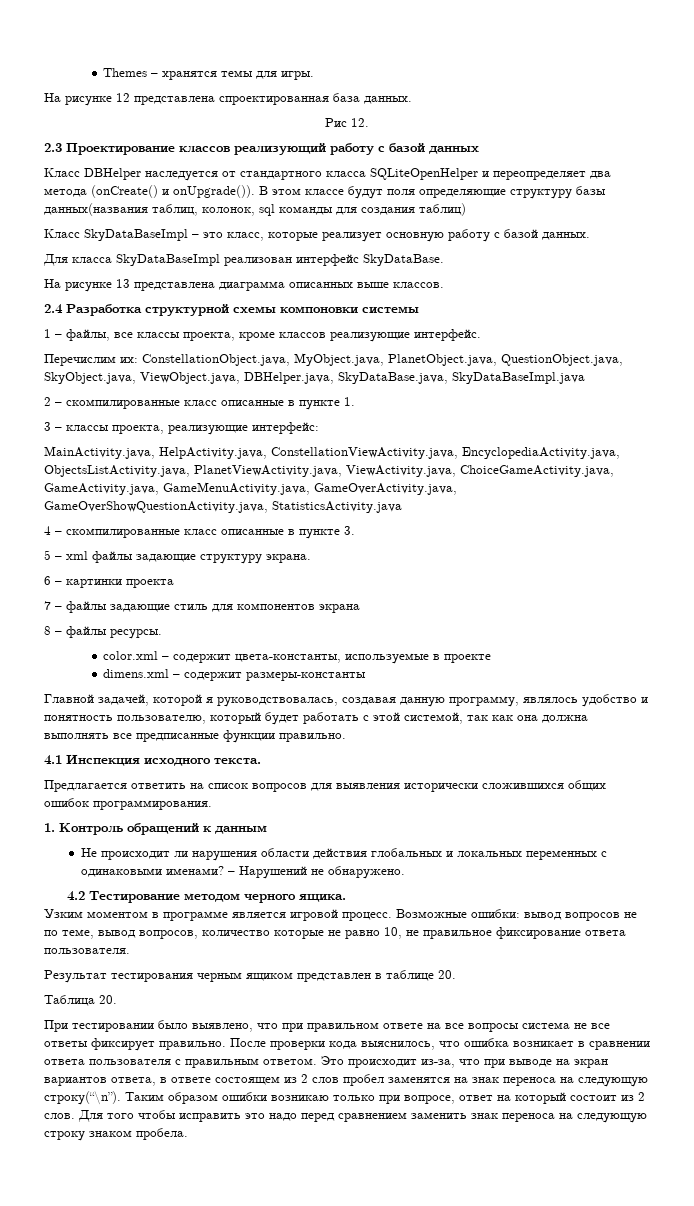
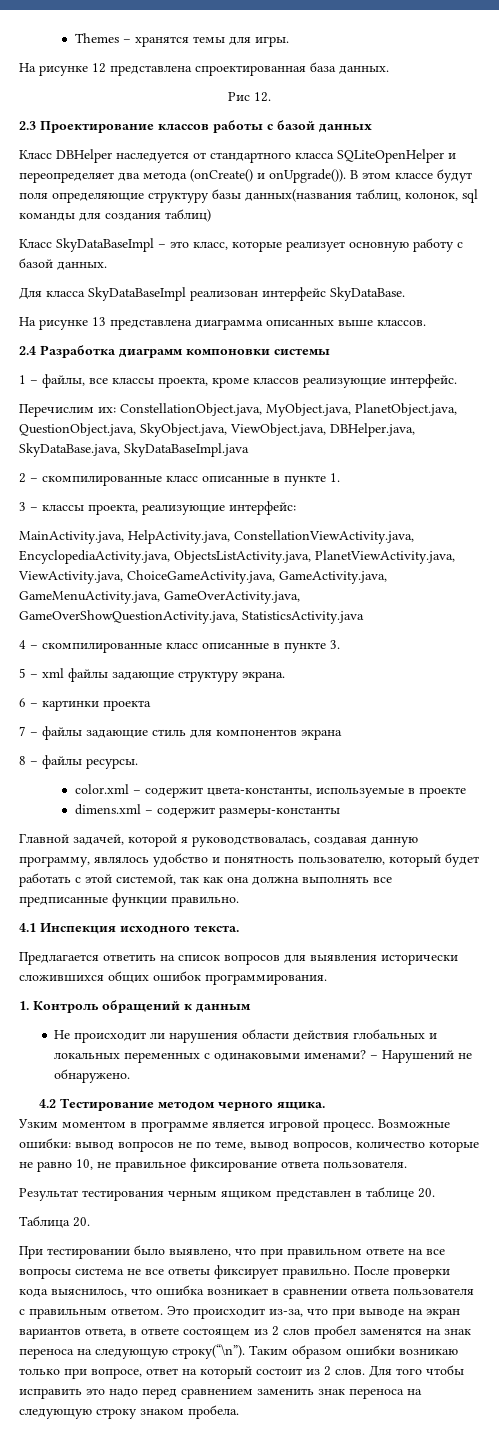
[234,143,374,155] реализующий работу -> [213,120,263,133] работы
[145,304,276,316] структурной схемы -> [119,348,183,358] диаграмм

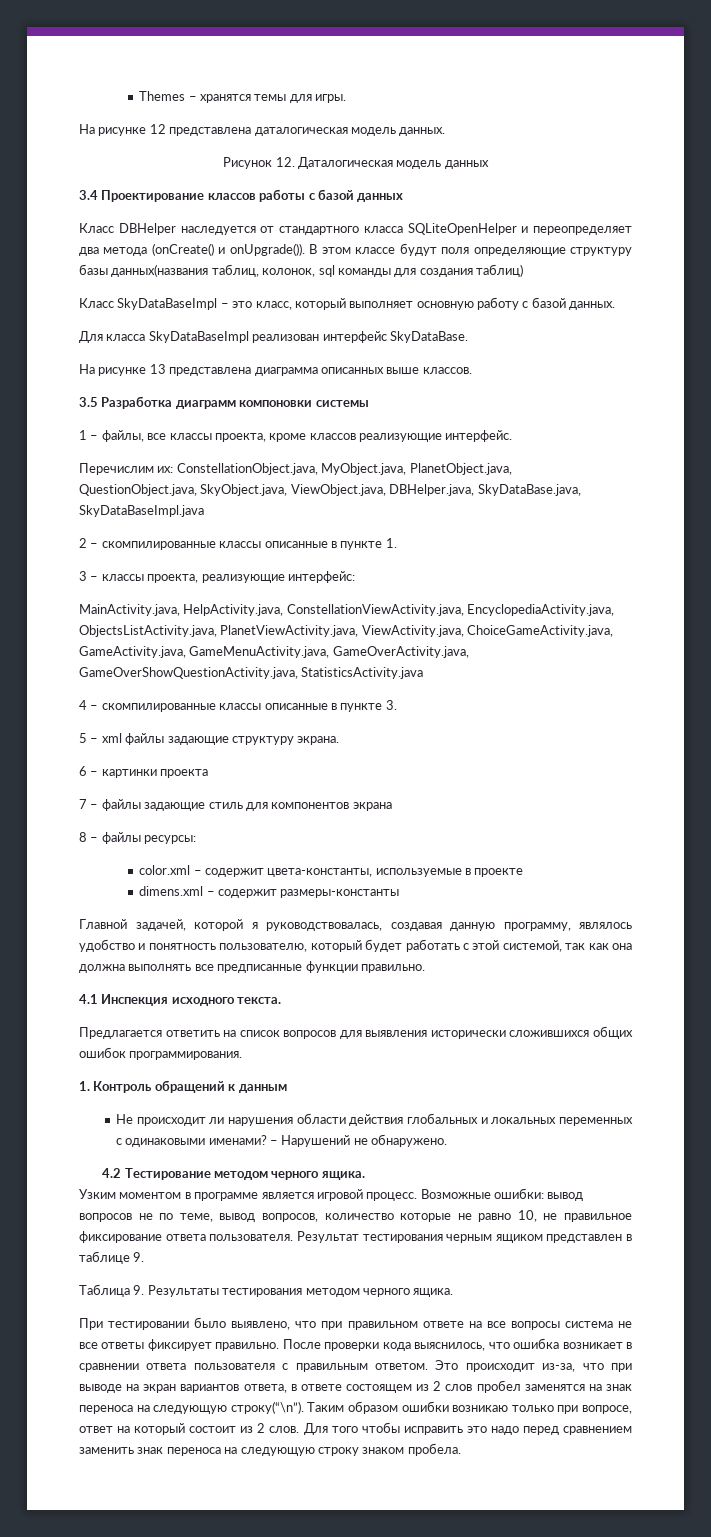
[195,62,389,76] [228,92,250,101] спроектированная база данных. // Рис -> [254,127,446,136] [223,157,273,169] даталогическая модель данных. // Рисунок
[19,121,36,130] // 2.3 -> [298,157,489,169] [79,190,98,200] Даталогическая модель данных // 3.4
[232,241,345,252] которые реализует -> [294,298,414,310] который выполняет
[19,346,36,355] 2.4 -> [79,397,98,407] 3.5
[166,476,198,482] класс -> [219,541,262,548] классы
[166,643,198,649] класс -> [219,703,262,710] классы
[86,758,138,769] ресурсы. -> [144,835,197,844] ресурсы:
(407, 1164) // -> (294, 1237) none
[418,1188,435,1198] 20. -> [133,1252,145,1262] 9.
[73,1217,90,1227] 20. -> [133,1285,454,1297] 9. Результаты тестирования методом черного ящика.

